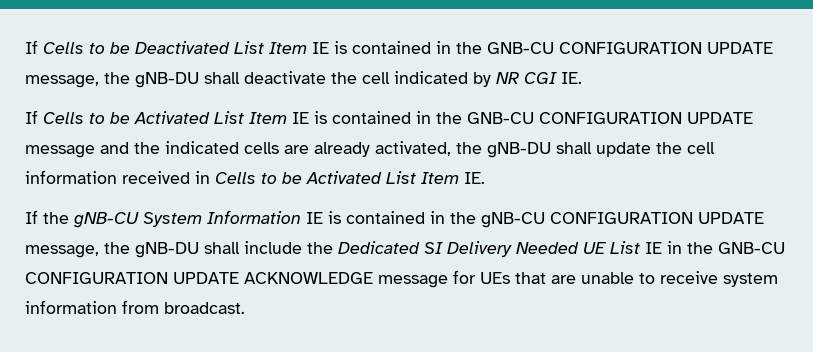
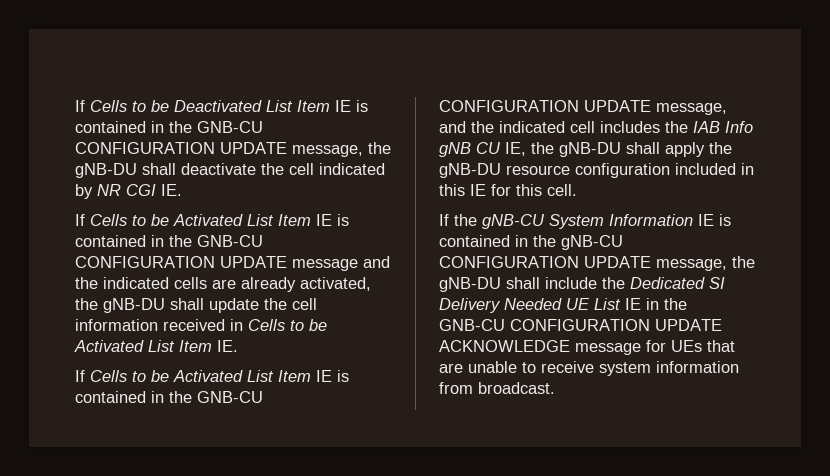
(485, 178) none -> [75,370,349,382] [75,391,263,403] [439,100,727,115] [439,121,753,133] [439,142,732,157] [439,163,754,178] [439,184,577,196] // If Cells to be Activated List Item IE is contained in the GNB-CU CONFIGURATION UPDATE message, and the indicated cell includes the IAB Info gNB CU IE, the gNB-DU shall apply the gNB-DU resource configuration included in this IE for this cell.

